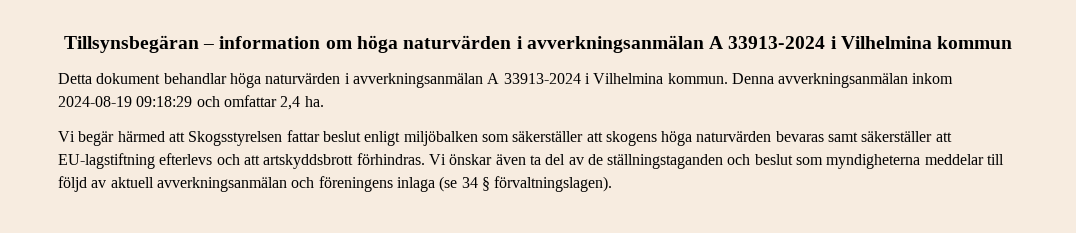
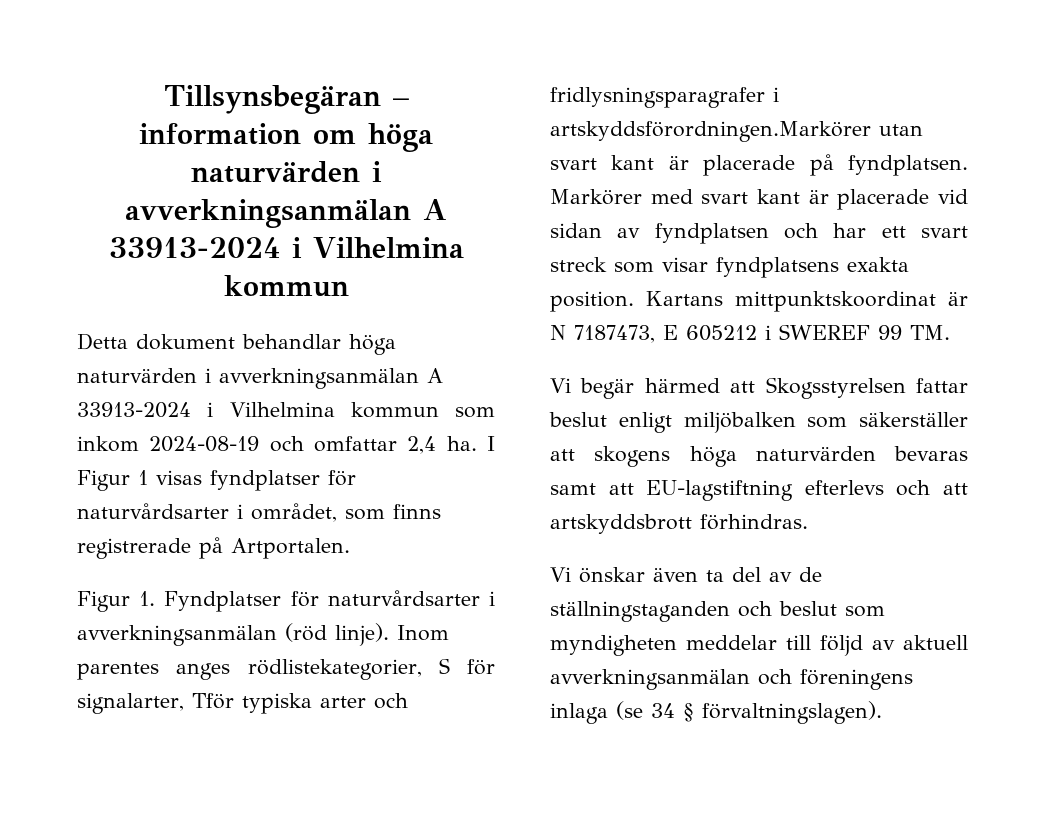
[667,73,909,88] kommun. Denna avverkningsanmälan -> [350,402,495,418] kommun som
[136,96,193,107] 09:18:29 -> (260, 444) none
(324, 101) none -> [486,436,495,451] [77,470,356,491] [77,503,441,522] [77,537,350,559] [77,590,495,612] [77,623,449,646] [77,658,495,680] [77,693,408,714] [550,87,779,108] [550,121,923,142] [550,154,968,176] [550,189,968,210] [550,223,968,244] [550,257,909,278] [550,291,968,312] [550,324,950,343] I Figur 1 visas fyndplatser för naturvårdsarter i området, som finns registrerade på Artportalen. // Figur 1. Fyndplatser för naturvårdsarter i avverkningsanmälan (röd linje). Inom parentes anges rödlistekategorier, S för signalarter, Tför typiska arter och fridlysningsparagrafer i artskyddsförordningen.Markörer utan svart kant är placerade på fyndplatsen. Markörer med svart kant är placerade vid sidan av fyndplatsen och har ett svart streck som visar fyndplatsens exakta position. Kartans mittpunktskoordinat är N 7187473, E 605212 i SWEREF 99 TM.
[861,131,933,142] säkerställer -> (596, 489) none
(425, 159) none -> (808, 522) //
[826,154,921,169] myndigheterna -> [550,635,677,656] myndigheten

